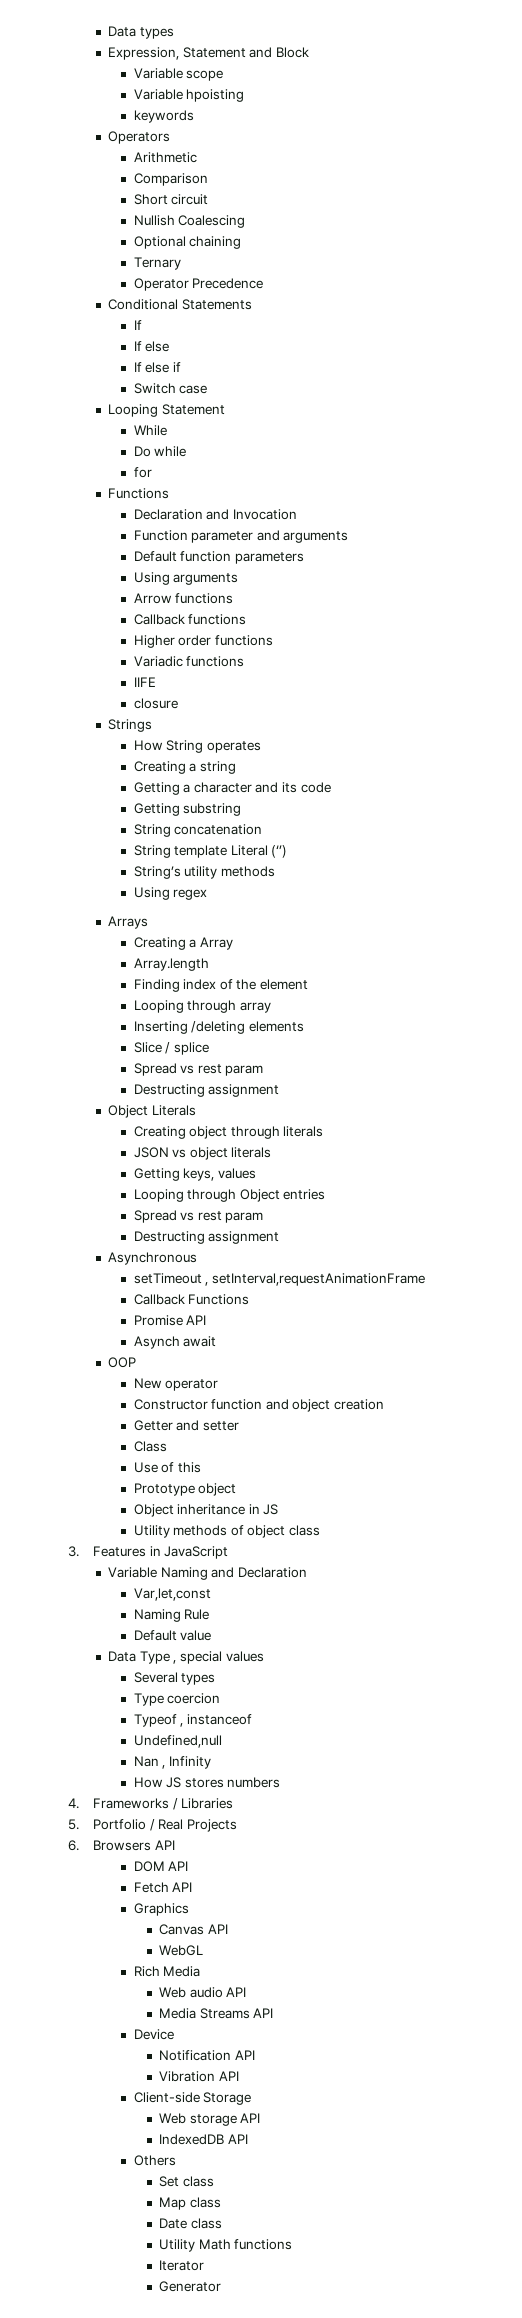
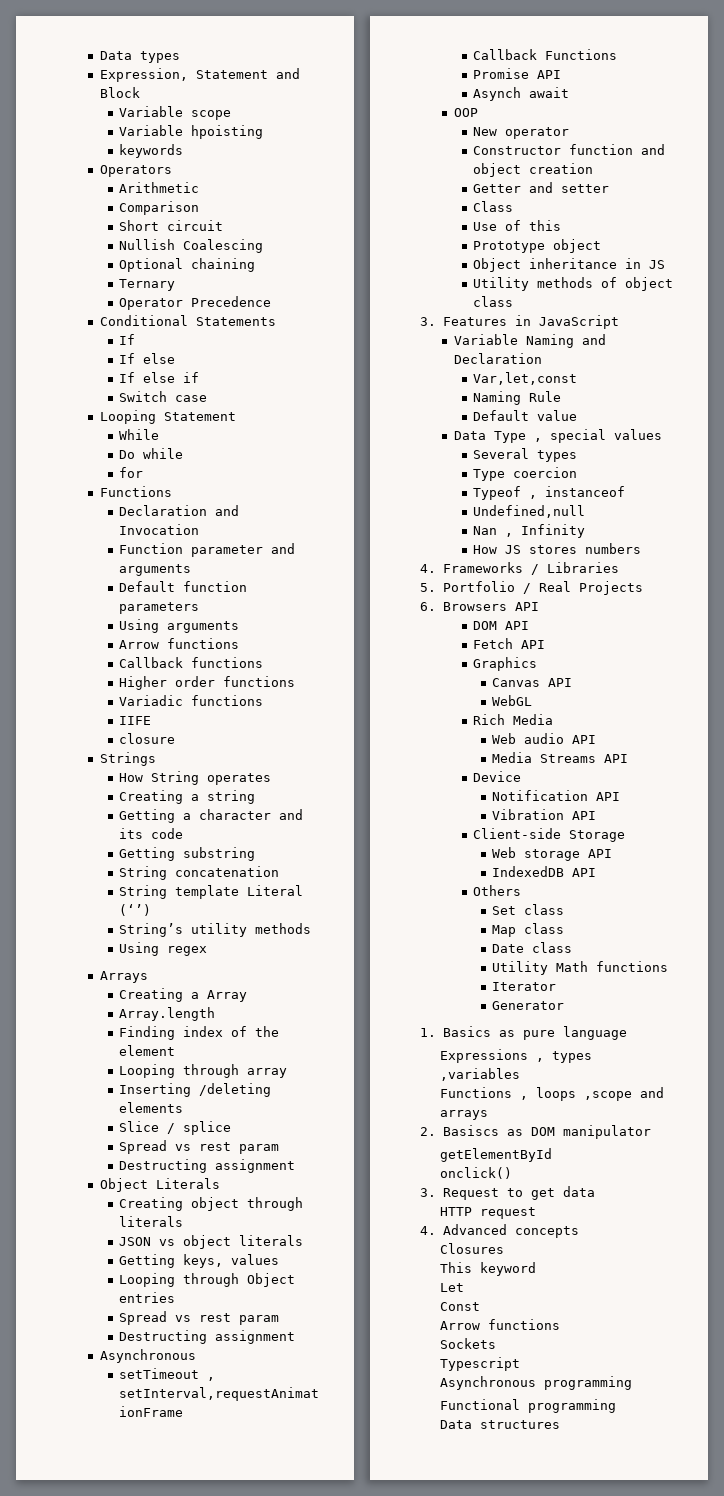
(222, 2286) none -> [420,1026,627,1040] [439,1049,592,1063] [439,1068,520,1081] [439,1087,664,1101] [439,1110,488,1120] [420,1125,651,1139] [439,1148,552,1162] [439,1167,512,1179] [420,1186,595,1200] [439,1207,536,1219] [420,1224,579,1238] [439,1243,504,1254] [439,1262,536,1276] [439,1283,464,1292] [439,1302,480,1311] [439,1319,560,1330] [439,1338,496,1349] [439,1357,520,1371] [439,1376,632,1390] [439,1399,616,1413] [439,1420,560,1429] // 1. Basics as pure language // Expressions , types ,variables // Functions , loops ,scope and arrays // 2. Basiscs as DOM manipulator // getElementById // onclick() // 3. Request to get data // HTTP request // 4. Advanced concepts // Closures // This keyword // Let // Const // Arrow functions // Sockets // Typescript // Asynchronous programming // Functional programming // Data structures

